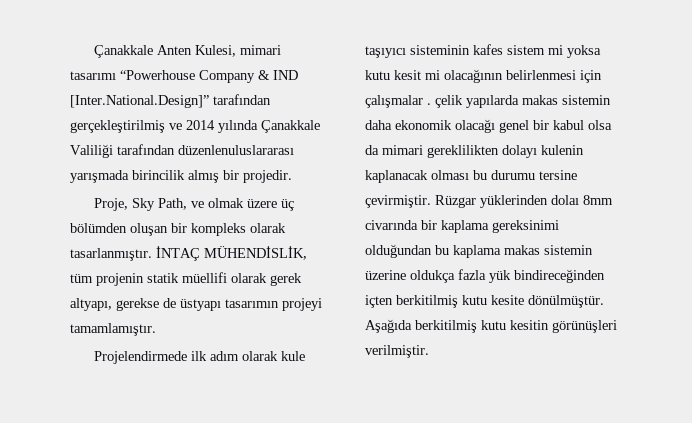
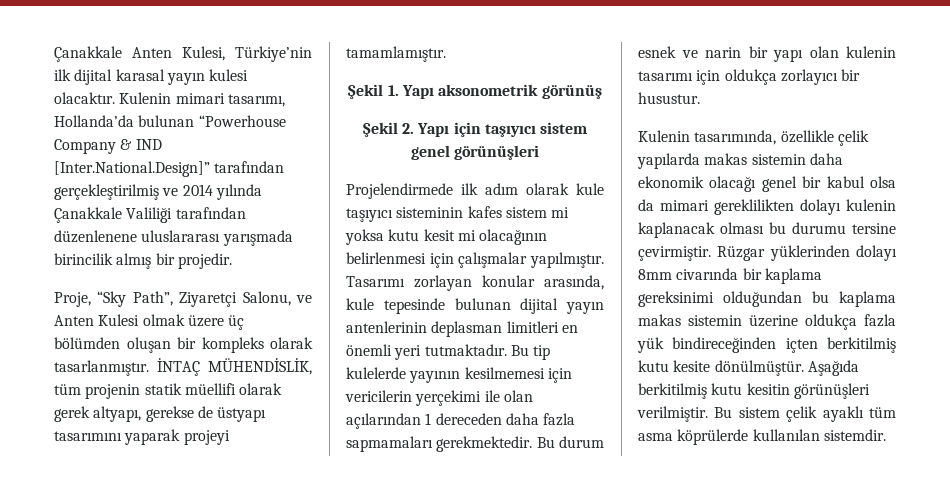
[239,45,281,55] [70,71,116,80] mimari tasarımı -> [235,46,312,62] [54,69,249,85] [54,92,285,107] [54,115,195,127] Türkiye’nin ilk dijital karasal yayın kulesi olacaktır. Kulenin mimari tasarımı, Hollanda’da bulunan
[178,145,294,155] düzenlenuluslararası -> [54,230,221,243] düzenlenene uluslararası
[131,198,204,211] Sky Path, ve -> [97,291,312,307] [54,314,140,326] “Sky Path”, Ziyaretçi Salonu, ve Anten Kulesi
[225,299,279,308] tasarımın -> [54,429,181,445] tasarımını yaparak
(156, 329) none -> [348,84,602,99] [362,122,588,137] [410,145,540,160] // Şekil 1. Yapı aksonometrik görünüş // Şekil 2. Yapı için taşıyıcı sistem genel görünüşleri
[427,103,431,105] . -> [530,252,604,268] [346,275,604,291] [346,298,604,314] [346,321,578,337] [346,344,551,360] [346,367,572,383] [345,390,533,406] [346,413,576,429] [346,436,604,452] [638,46,896,62] [638,69,861,85] [638,92,700,104] [638,130,834,145] yapılmıştır. Tasarımı zorlayan konular arasında, kule tepesinde bulunan dijital yayın antenlerinin deplasman limitleri en önemli yeri tutmaktadır. Bu tip kulelerde yayının kesilmemesi için vericilerin yerçekimi ile olan açılarından 1 dereceden daha fazla sapmamaları gerekmektedir. Bu durum esnek ve narin bir yapı olan kulenin tasarımı için oldukça zorlayıcı bir husustur. // Kulenin tasarımında, özellikle
[551,195,579,205] dolaı -> [856,245,897,261] dolayı
(429, 351) none -> [714,406,896,422] [638,429,886,445] Bu sistem çelik ayaklı tüm asma köprülerde kullanılan sistemdir.

